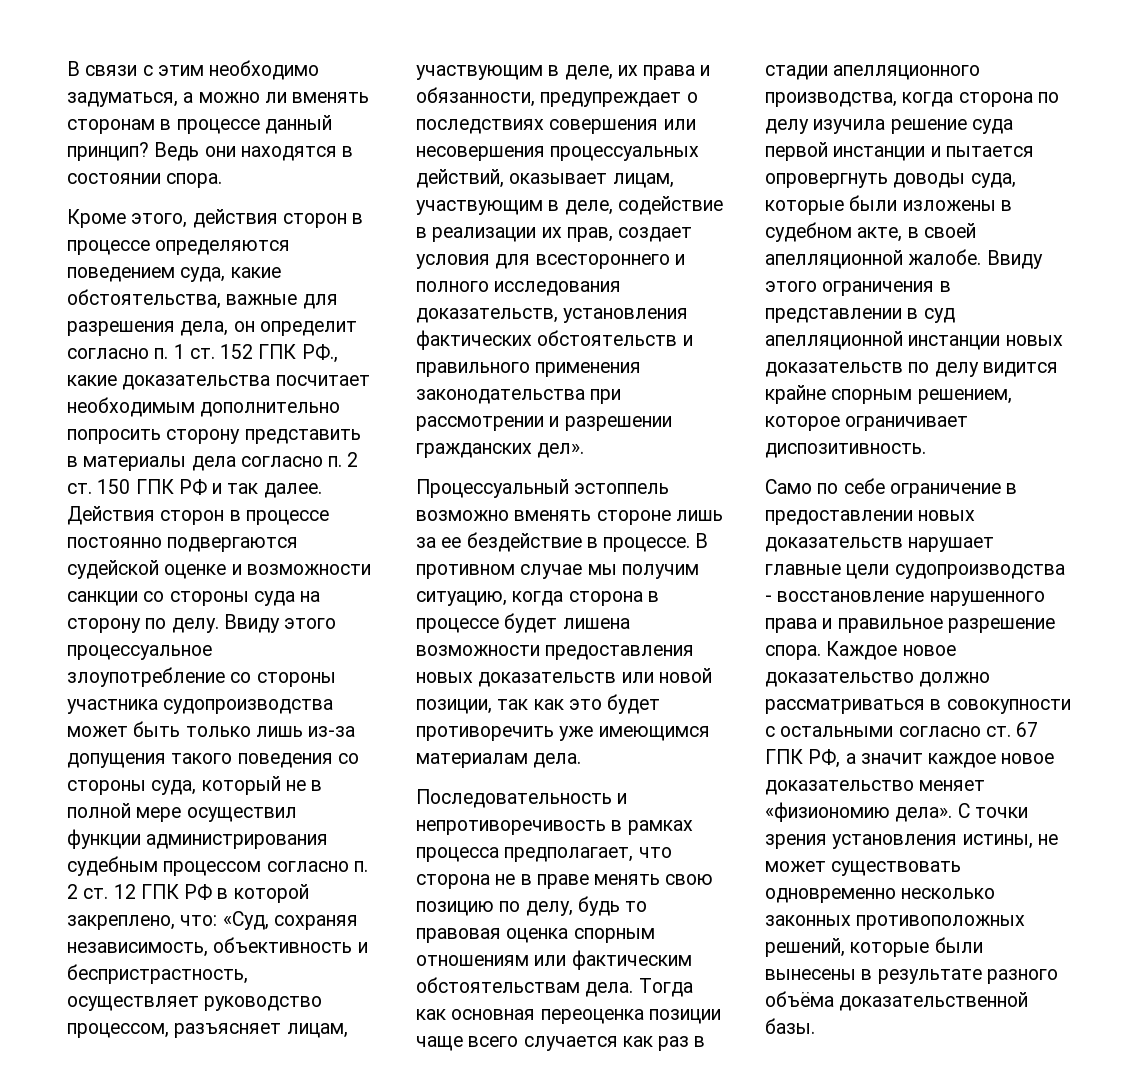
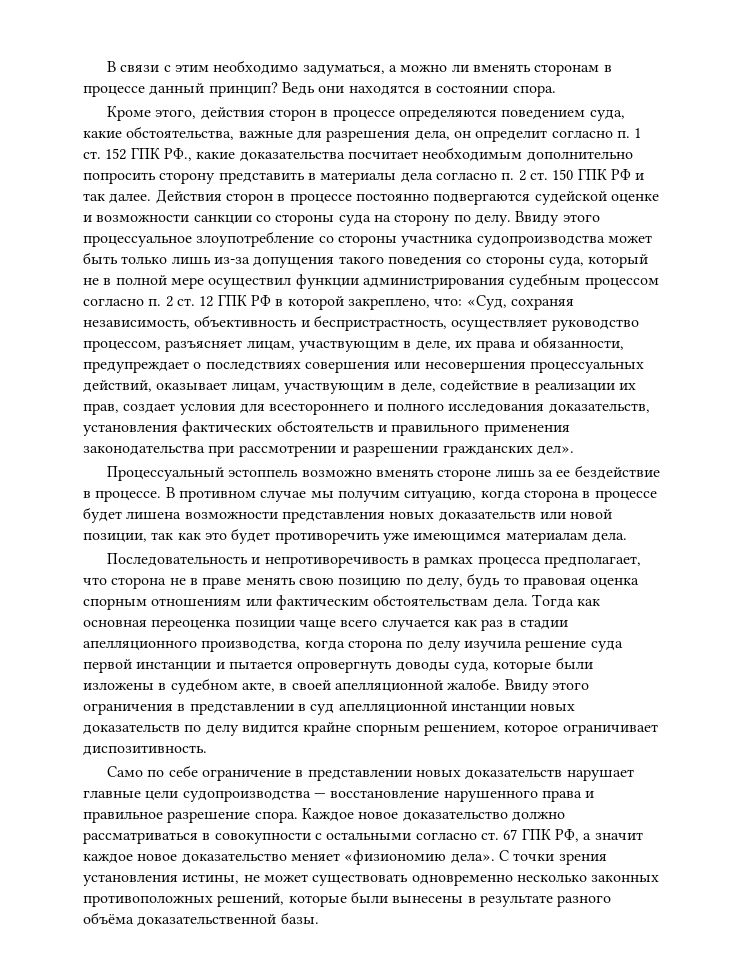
[545,645,695,660] предоставления -> [281,511,385,523] представления
[765,510,913,525] предоставлении -> [307,769,412,781] представлении
[765,595,772,602] - -> [313,793,326,798] —

